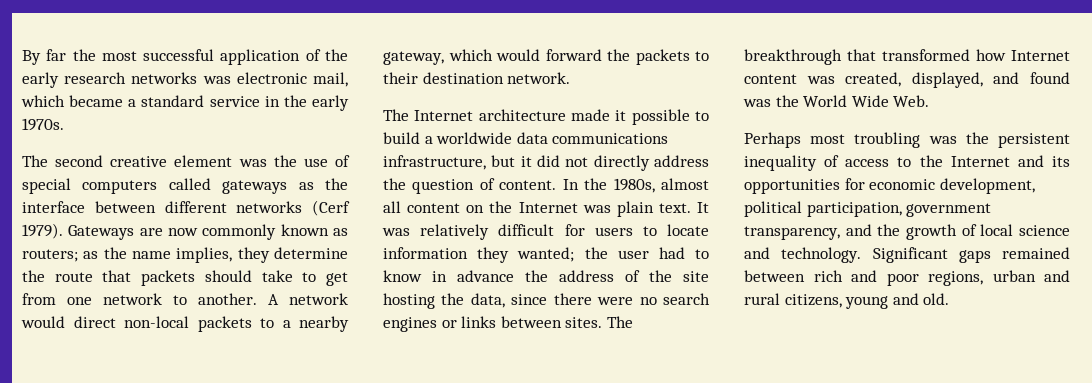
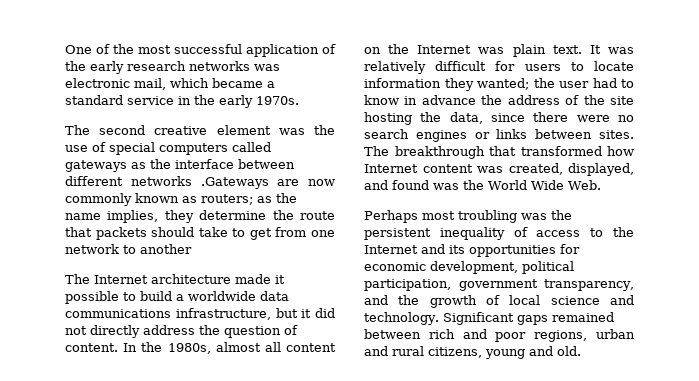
[22,49,67,65] By far -> [65,44,110,54] One of
[312,200,350,216] [22,223,135,240] (Cerf 1979). Gateways -> [200,177,269,189] .Gateways
[198,293,348,305] [21,316,349,332] [383,49,709,65] [383,72,571,84] another. A network would direct non-local packets to a nearby gateway, which would forward the packets to their destination network. -> [140,244,192,254] another

